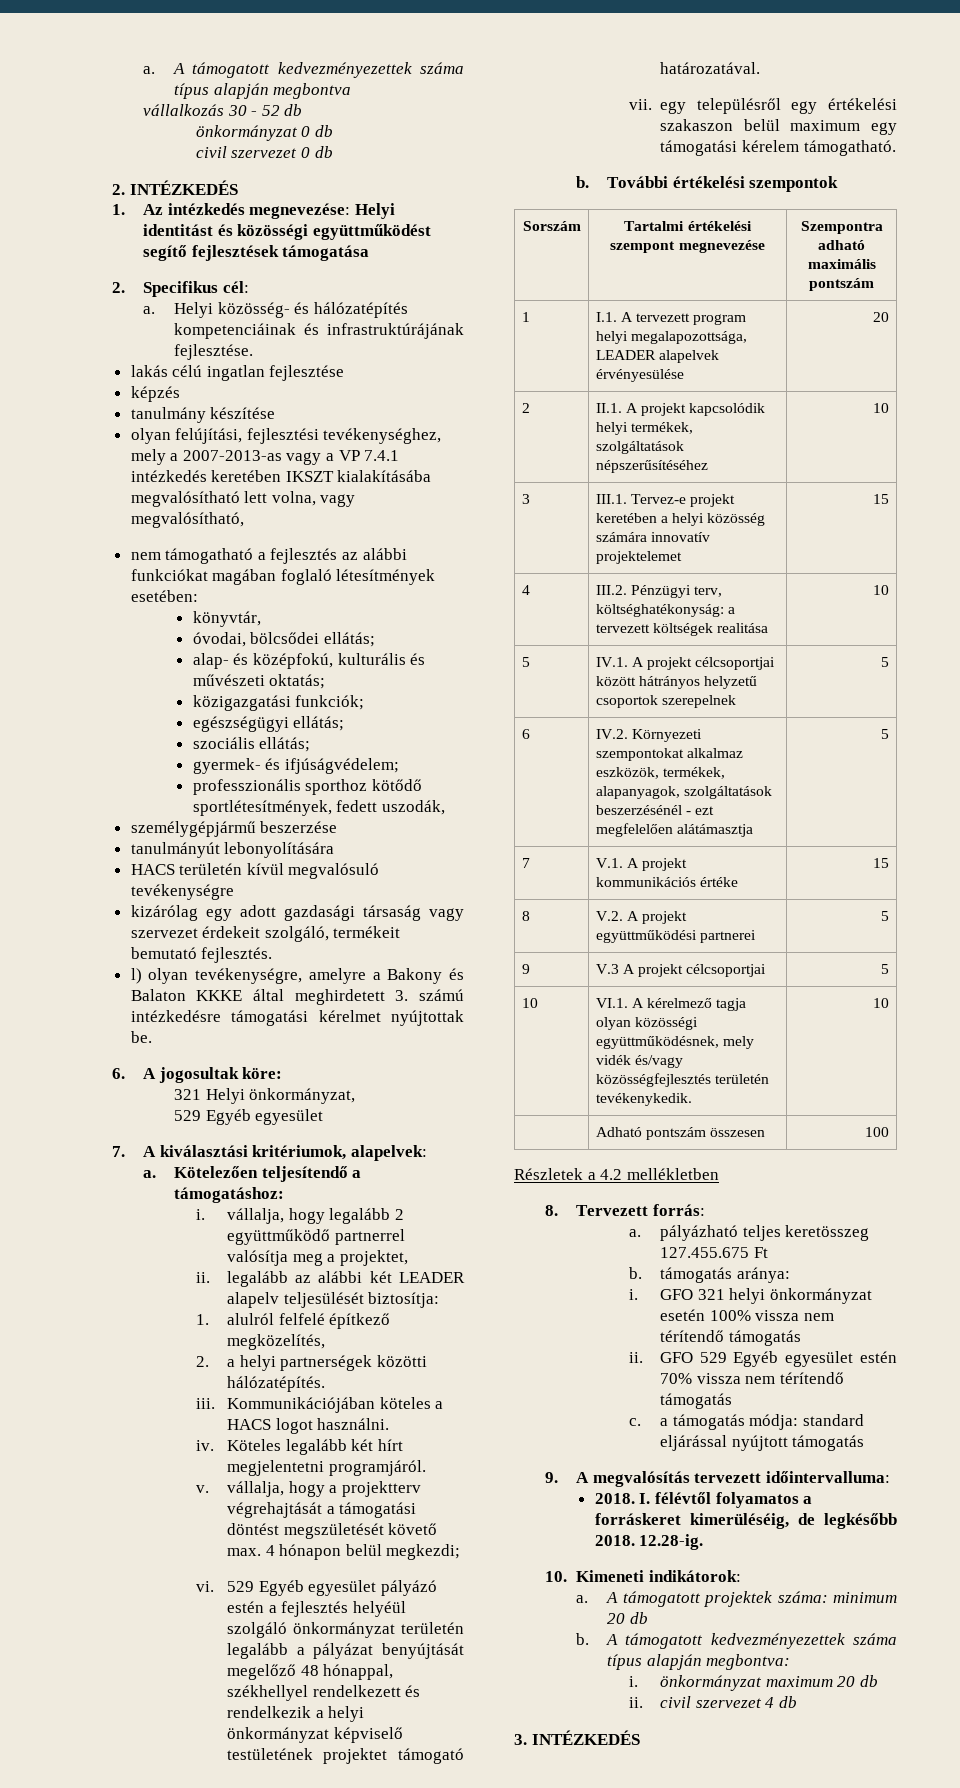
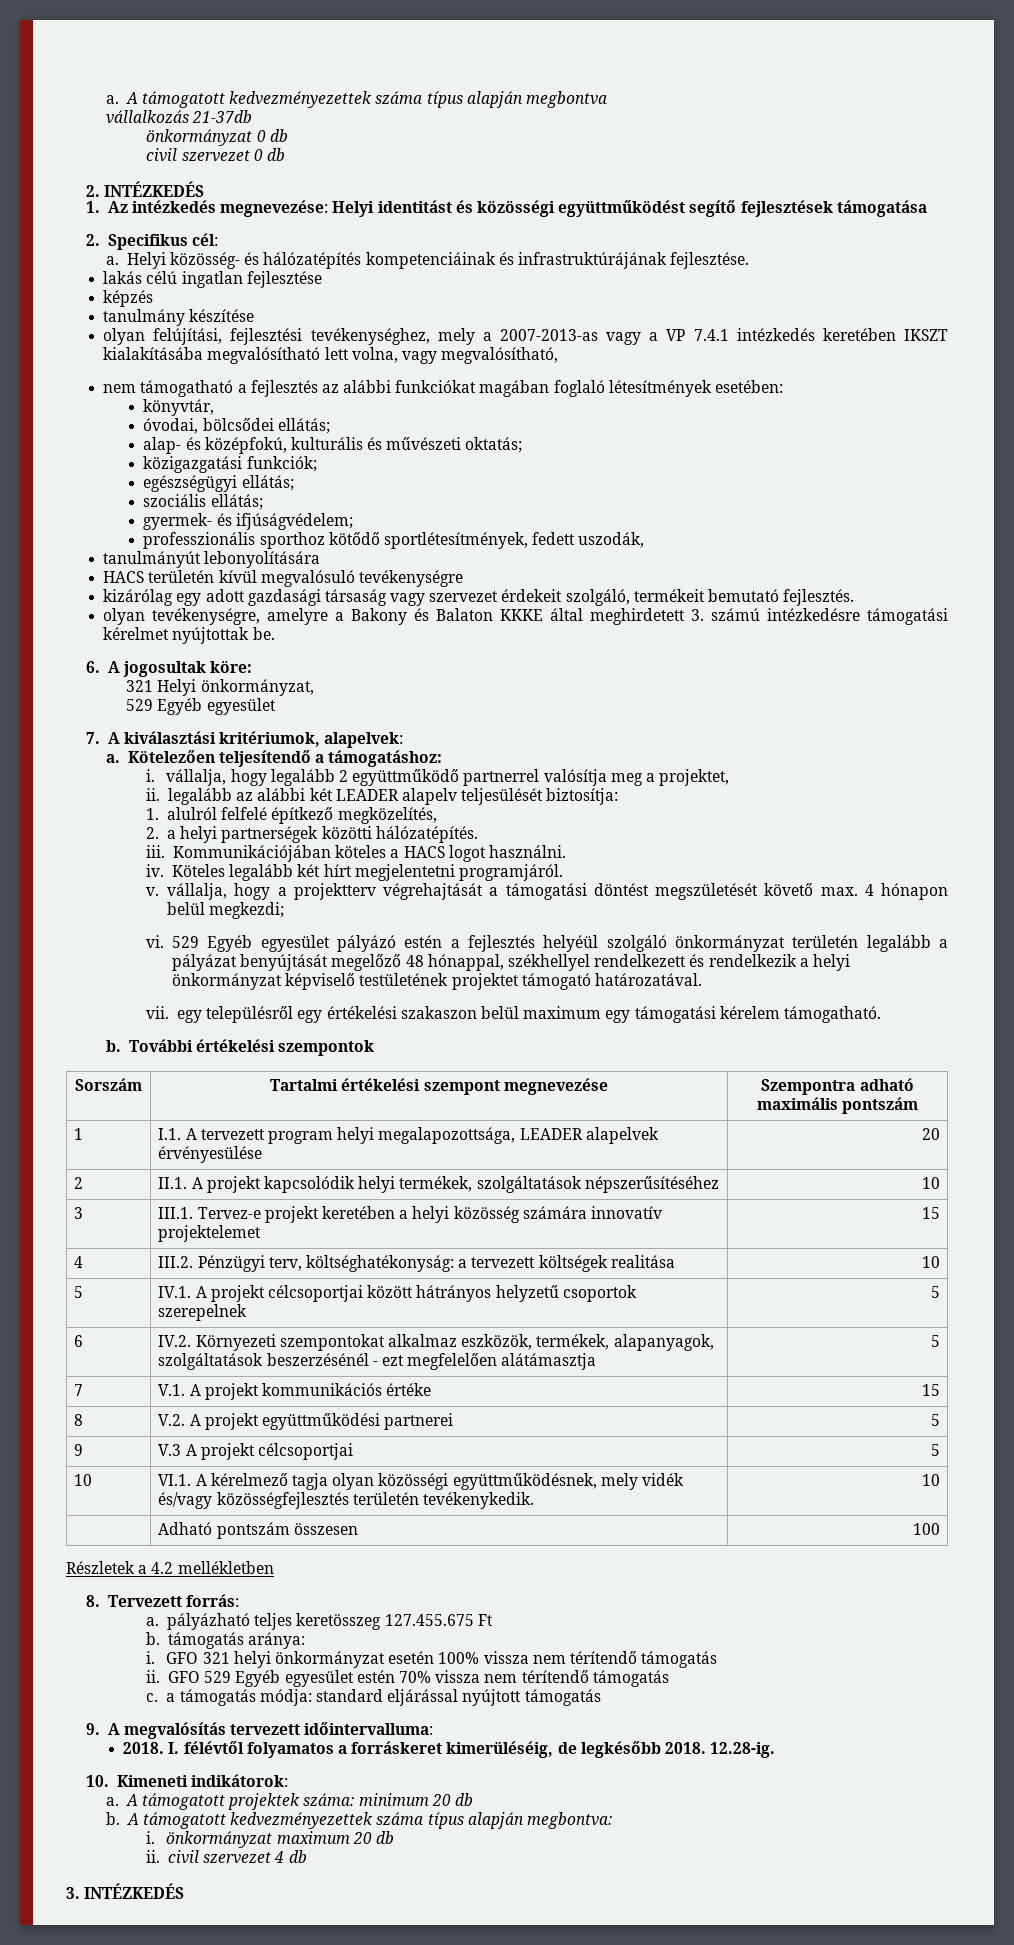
[227,104,303,116] 30 - 52 db -> [192,110,253,123] 21-37db
[130,821,338,837] // személygépjármű beszerzése -> (645, 540) none
[130,968,142,984] l) -> (855, 597) none

